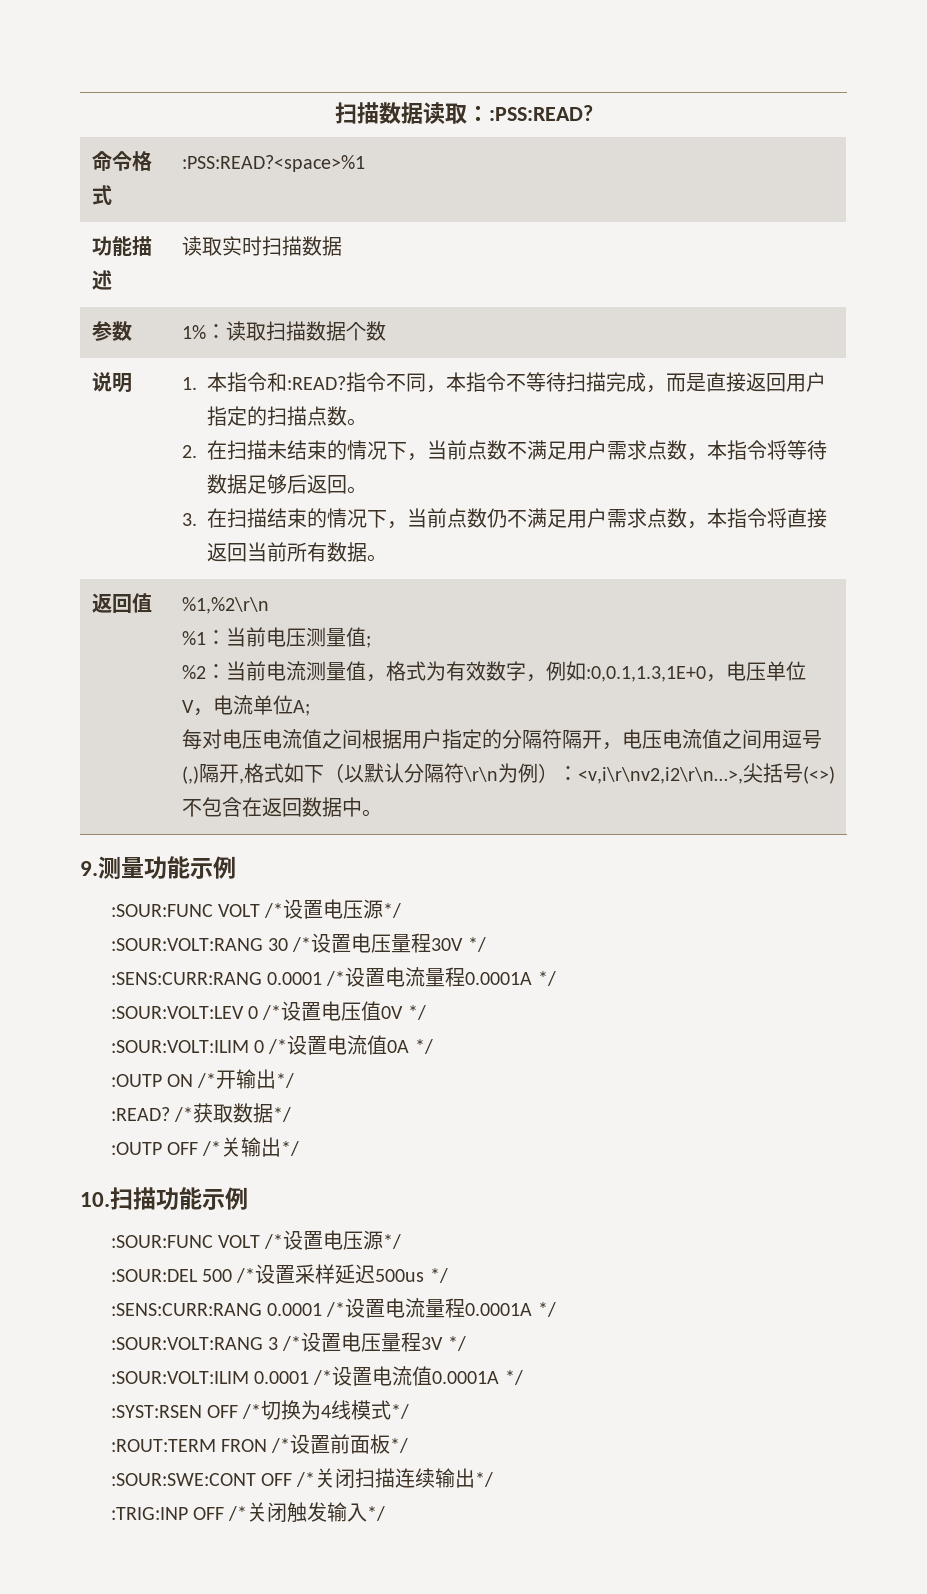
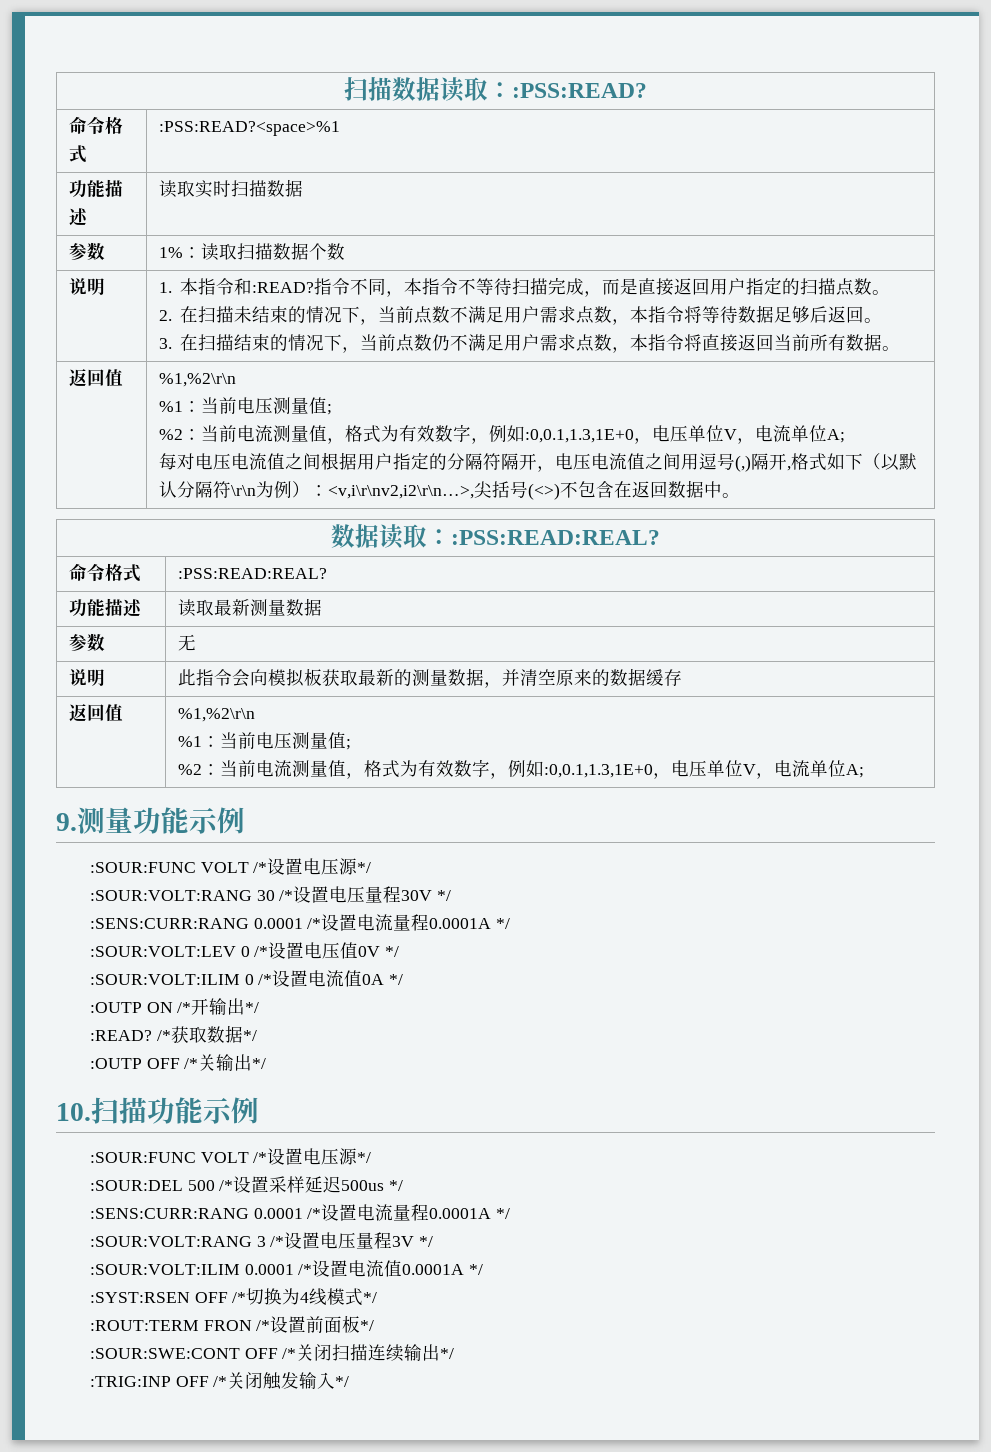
(382, 813) none -> [331,524,660,549] [68,563,141,582] [177,568,327,579] [68,598,142,617] [177,598,322,617] [68,633,105,652] [177,634,196,651] [68,669,105,686] [177,668,682,688] [68,704,123,722] [177,708,255,722] [177,732,351,750] [177,759,864,779] // 数据读取：:PSS:READ:REAL? // 命令格式 | :PSS:READ:REAL? // 功能描述 | 读取最新测量数据 // 参数 | 无 // 说明 | 此指令会向模拟板获取最新的测量数据，并清空原来的数据缓存 // 返回值 | %1,%2\r\n // %1：当前电压测量值; // %2：当前电流测量值，格式为有效数字，例如:0,0.1,1.3,1E+0，电压单位V，电流单位A;

